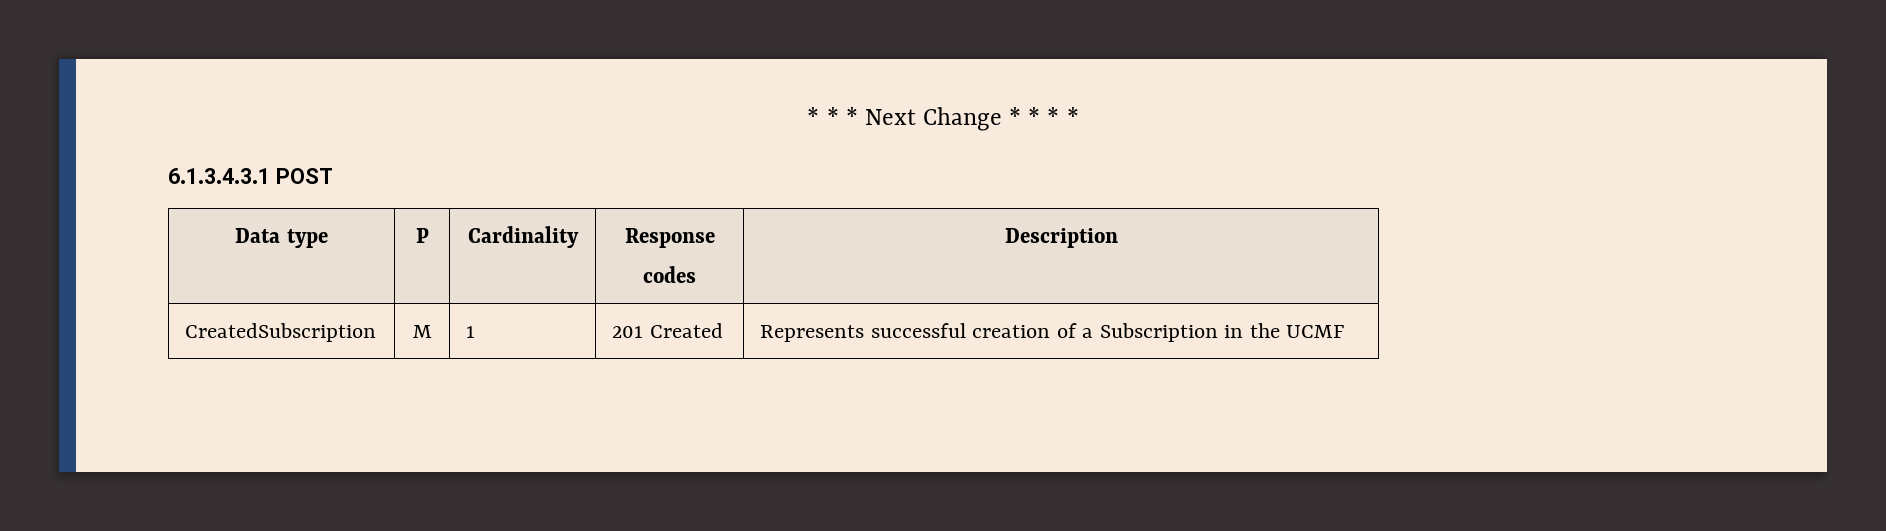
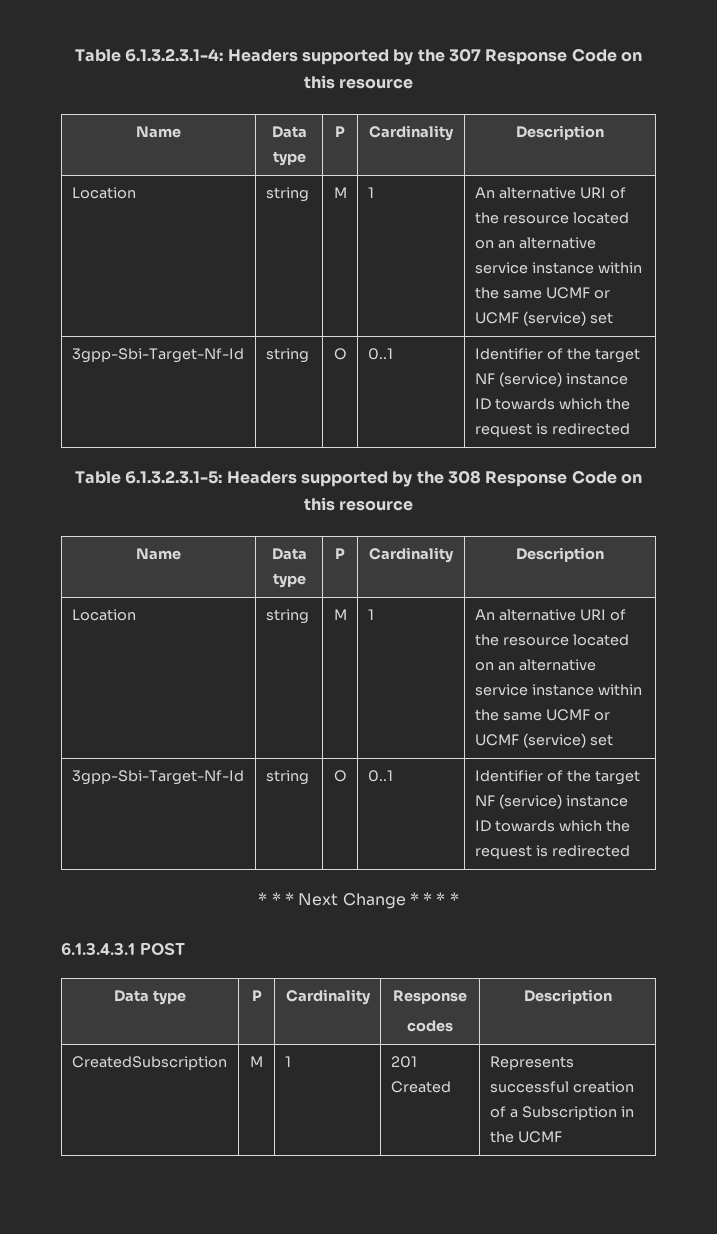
(807, 116) none -> [75,48,642,65] [303,75,414,89] [136,126,181,138] [271,126,307,138] [272,151,306,166] [335,126,345,137] [369,125,454,141] [516,125,604,140] [71,187,136,199] [265,187,309,202] [333,187,347,198] [367,187,374,198] [474,187,626,199] [474,212,629,224] [474,237,596,249] [474,262,642,274] [474,287,610,299] [474,311,613,326] [71,348,244,363] [265,348,309,363] [333,348,347,360] [367,348,393,360] [474,348,640,363] [474,372,628,387] [474,398,630,410] [474,423,630,437] [75,470,642,487] [303,497,414,511] [136,548,181,560] [271,548,307,560] [272,573,306,588] [335,548,345,559] [369,547,454,563] [516,547,604,562] [71,609,136,621] [265,609,309,624] [333,609,347,620] [367,609,374,620] [474,609,626,621] [474,634,629,646] [474,659,596,671] [474,684,642,696] [474,709,610,721] [474,733,613,748] [71,770,244,785] [265,770,309,785] [333,770,347,782] [367,770,393,782] [474,770,640,785] [474,794,628,809] [474,820,630,832] [474,845,630,859] Table 6.1.3.2.3.1-4: Headers supported by the 307 Response Code on this resource // Name | Data type | P | Cardinality | Description // Location | string | M | 1 | An alternative URI of the resource located on an alternative service instance within the same UCMF or UCMF (service) set // 3gpp-Sbi-Target-Nf-Id | string | O | 0..1 | Identifier of the target NF (service) instance ID towards which the request is redirected // Table 6.1.3.2.3.1-5: Headers supported by the 308 Response Code on this resource // Name | Data type | P | Cardinality | Description // Location | string | M | 1 | An alternative URI of the resource located on an alternative service instance within the same UCMF or UCMF (service) set // 3gpp-Sbi-Target-Nf-Id | string | O | 0..1 | Identifier of the target NF (service) instance ID towards which the request is redirected //

